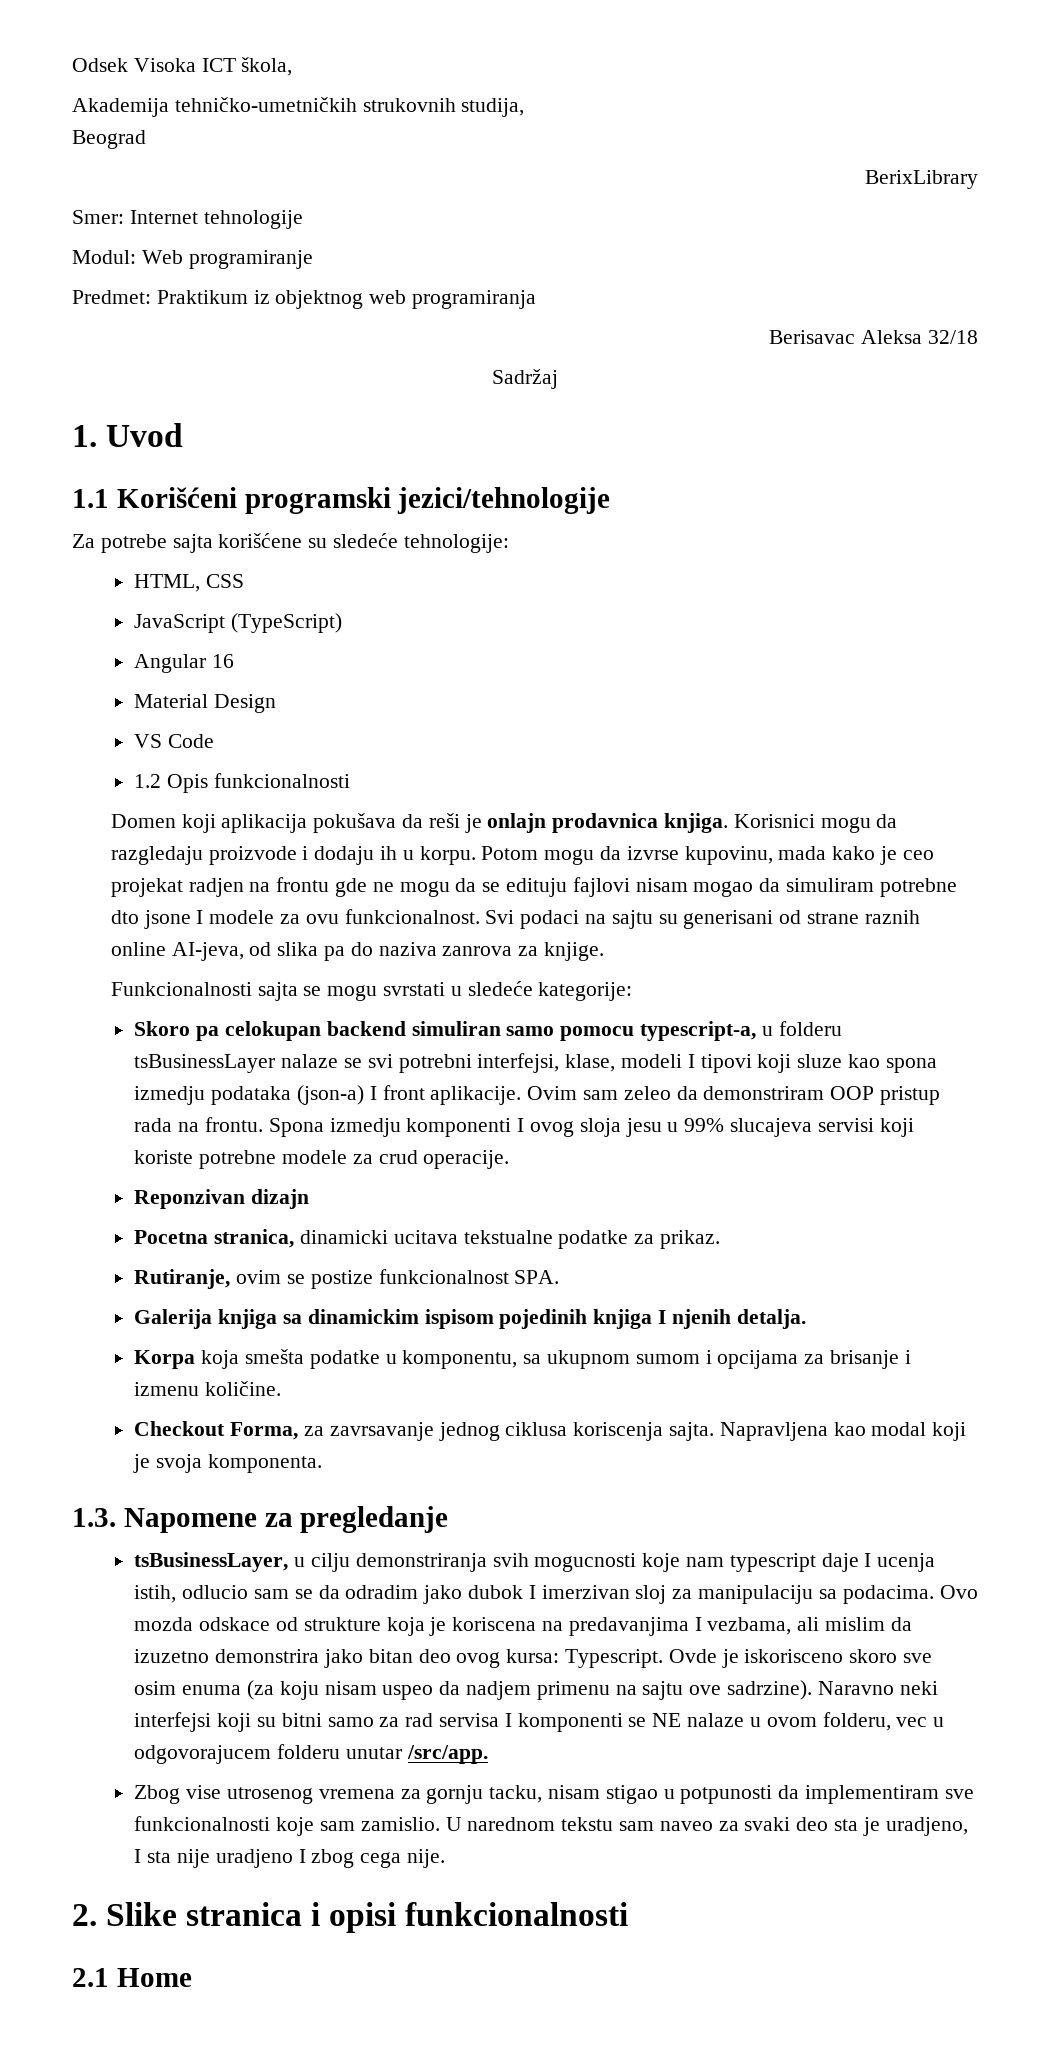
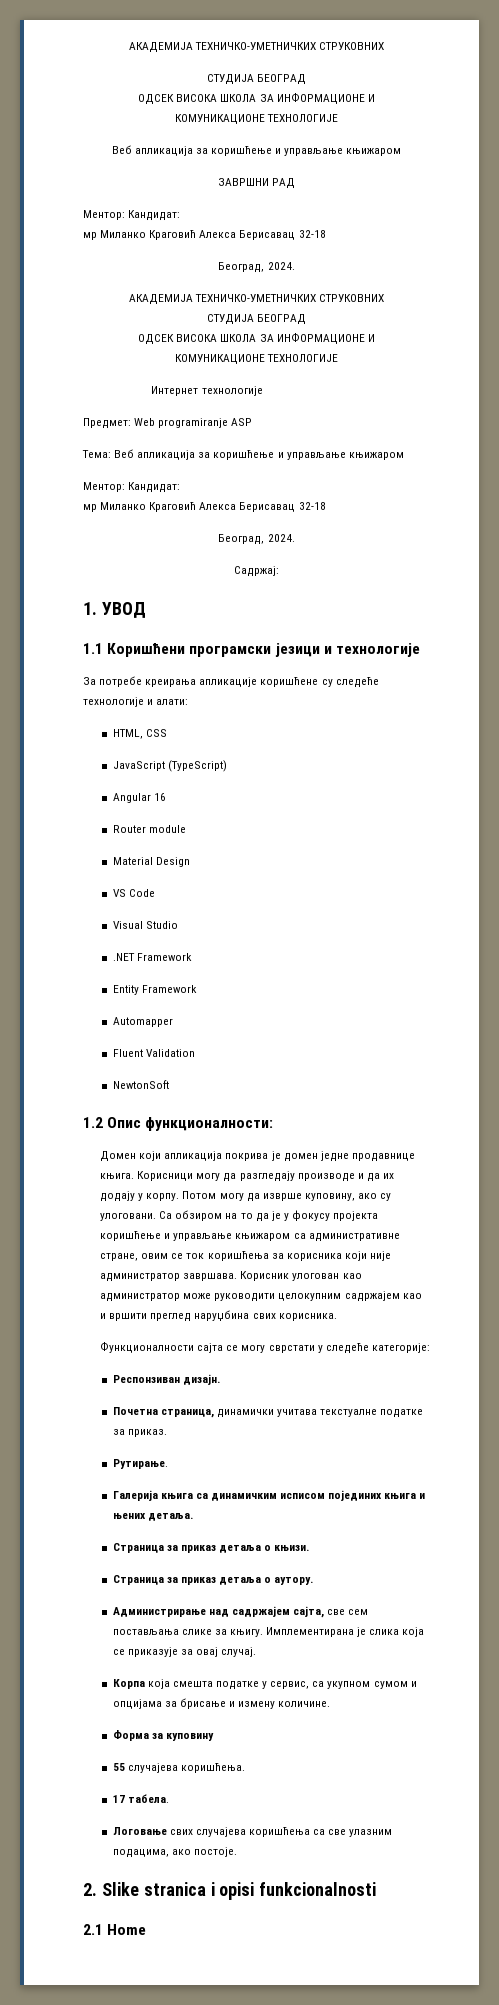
[72,57,293,76] [72,97,525,117] [72,130,146,149] [865,170,978,189] [72,210,303,229] [72,250,313,269] [72,290,537,309] [769,330,978,344] [492,369,558,389] Odsek Visoka ICT škola, // Akademija tehničko-umetničkih strukovnih studija, // Beograd // BerixLibrary // Smer: Internet tehnologije // Modul: Web programiranje // Predmet: Praktikum iz objektnog web programiranja // Berisavac Aleksa 32/18 // Sadržaj -> [128,42,385,53] [206,74,307,85] [138,93,375,105] [174,114,339,124] [111,145,402,156] [217,178,296,189] [83,210,181,221] [83,230,326,240] [218,262,295,273] [128,294,385,305] [206,314,307,325] [138,333,375,345] [174,354,339,364] [151,386,263,396] [83,418,253,429] [82,449,404,460] [83,482,181,493] [83,502,326,512] [218,534,295,545] [234,566,279,577] АКАДЕМИЈА ТЕХНИЧКО-УМЕТНИЧКИХ СТРУКОВНИХ // СТУДИЈА БЕОГРАД // ОДСЕК ВИСОКА ШКОЛА ЗА ИНФОРМАЦИОНЕ И // КОМУНИКАЦИОНЕ ТЕХНОЛОГИЈЕ // Веб апликација за коришћење и управљање књижаром // ЗАВРШНИ РАД // Ментор: Кандидат: // мр Миланко Краговић Алекса Берисавац 32-18 // Београд, 2024. // АКАДЕМИЈА ТЕХНИЧКО-УМЕТНИЧКИХ СТРУКОВНИХ // СТУДИЈА БЕОГРАД // ОДСЕК ВИСОКА ШКОЛА ЗА ИНФОРМАЦИОНЕ И // КОМУНИКАЦИОНЕ ТЕХНОЛОГИЈЕ // Интернет технологије // Предмет: Web programiranje ASP // Тема: Веб апликација за коришћење и управљање књижаром // Ментор: Кандидат: // мр Миланко Краговић Алекса Берисавац 32-18 // Београд, 2024. // Садржај:
[106,423,184,447] Uvod -> [101,602,146,618] УВОД
[116,487,611,514] [72,533,509,553] Korišćeni programski jezici/tehnologije // Za potrebe sajta korišćene su sledeće tehnologije: -> [107,643,420,657] [83,676,379,688] [83,697,189,707] Коришћени програмски језици и технологије // За потребе креирања апликације коришћене су следеће технологије и алати:
(235, 661) none -> [112,825,186,833] // Router module
[134,773,351,793] [110,813,898,833] [110,846,934,865] [110,877,957,897] [110,909,920,929] [110,942,605,961] [110,981,633,1001] [134,1021,842,1041] [134,1053,937,1073] [134,1085,941,1105] [134,1117,914,1137] [134,1150,510,1169] [134,1189,310,1209] [134,1229,721,1249] [134,1269,560,1289] [134,1309,806,1329] [134,1349,911,1369] [134,1381,282,1396] [134,1421,967,1441] [133,1454,323,1473] [72,1506,449,1533] [134,1552,936,1572] [134,1585,978,1604] [134,1617,912,1636] [134,1649,933,1668] [134,1680,938,1700] [134,1712,945,1732] [134,1744,488,1764] [134,1785,974,1804] [134,1816,968,1836] [134,1849,446,1868] 1.2 Opis funkcionalnosti // Domen koji aplikacija pokušava da reši je onlajn prodavnica knjiga. Korisnici mogu da razgledaju proizvode i dodaju ih u korpu. Potom mogu da izvrse kupovinu, mada kako je ceo projekat radjen na frontu gde ne mogu da se edituju fajlovi nisam mogao da simuliram potrebne dto jsone I modele za ovu funkcionalnost. Svi podaci na sajtu su generisani od strane raznih online AI-jeva, od slika pa do naziva zanrova za knjige. // Funkcionalnosti sajta se mogu svrstati u sledeće kategorije: // Skoro pa celokupan backend simuliran samo pomocu typescript-a, u folderu tsBusinessLayer nalaze se svi potrebni interfejsi, klase, modeli I tipovi koji sluze kao spona izmedju podataka (json-a) I front aplikacije. Ovim sam zeleo da demonstriram OOP pristup rada na frontu. Spona izmedju komponenti I ovog sloja jesu u 99% slucajeva servisi koji koriste potrebne modele za crud operacije. // Reponzivan dizajn // Pocetna stranica, dinamicki ucitava tekstualne podatke za prikaz. // Rutiranje, ovim se postize funkcionalnost SPA. // Galerija knjiga sa dinamickim ispisom pojedinih knjiga I njenih detalja. // Korpa koja smešta podatke u komponentu, sa ukupnom sumom i opcijama za brisanje i izmenu količine. // Checkout Forma, za zavrsavanje jednog ciklusa koriscenja sajta. Napravljena kao modal koji je svoja komponenta. // 1.3. Napomene za pregledanje // tsBusinessLayer, u cilju demonstriranja svih mogucnosti koje nam typescript daje I ucenja istih, odlucio sam se da odradim jako dubok I imerzivan sloj za manipulaciju sa podacima. Ovo mozda odskace od strukture koja je koriscena na predavanjima I vezbama, ali mislim da izuzetno demonstrira jako bitan deo ovog kursa: Typescript. Ovde je iskorisceno skoro sve osim enuma (za koju nisam uspeo da nadjem primenu na sajtu ove sadrzine). Naravno neki interfejsi koji su bitni samo za rad servisa I komponenti se NE nalaze u ovom folderu, vec u odgovorajucem folderu unutar /src/app. // Zbog vise utrosenog vremena za gornju tacku, nisam stigao u potpunosti da implementiram sve funkcionalnosti koje sam zamislio. U narednom tekstu sam naveo za svaki deo sta je uradjeno, I sta nije uradjeno I zbog cega nije. -> [112,921,178,929] [112,953,192,961] [112,985,197,995] [112,1017,173,1027] [112,1049,195,1057] [112,1080,169,1089] [83,1117,274,1131] [100,1151,415,1162] [100,1171,394,1182] [100,1191,392,1202] [100,1210,379,1222] [100,1231,400,1242] [100,1251,391,1261] [100,1271,362,1282] [100,1291,422,1302] [100,1310,337,1322] [100,1342,430,1354] [112,1374,220,1385] [112,1407,424,1418] [112,1429,167,1437] [112,1459,168,1469] [112,1490,426,1501] [112,1513,193,1521] [112,1543,310,1553] [112,1575,314,1585] [112,1606,369,1618] [112,1627,425,1637] [112,1647,257,1657] [112,1679,417,1690] [112,1698,331,1709] [112,1730,214,1741] [112,1763,245,1773] [112,1794,169,1803] [112,1827,393,1837] [112,1847,237,1858] Visual Studio // .NET Framework // Entity Framework // Automapper // Fluent Validation // NewtonSoft // 1.2 Опис функционалности: // Домен који апликација покрива је домен једне продавнице књига. Корисници могу да разгледају производе и да их додају у корпу. Потом могу да изврше куповину, ако су улоговани. Са обзиром на то да је у фокусу пројекта коришћење и управљање књижаром са административне стране, овим се ток коришћења за корисника који није администратор завршава. Корисник улогован као администратор може руководити целокупним садржајем као и вршити преглед наруџбина свих корисника. // Функционалности сајта се могу сврстати у следеће категорије: // Респонзиван дизајн. // Почетна страница, динамички учитава текстуалне податке за приказ. // Рутирање. // Галерија књига са динамичким исписом појединих књига и њених детаља. // Страница за приказ детаља о књизи. // Страница за приказ детаља о аутору. // Администрирање над садржајем сајта, све сем постављања слике за књигу. Имплементирана је слика која се приказује за овај случај. // Корпа која смешта податке у сервис, са укупном сумом и опцијама за брисање и измену количине. // Форма за куповину // 55 случајева коришћења. // 17 табела. // Логовање свих случајева коришћења са све улазним подацима, ако постоје.

